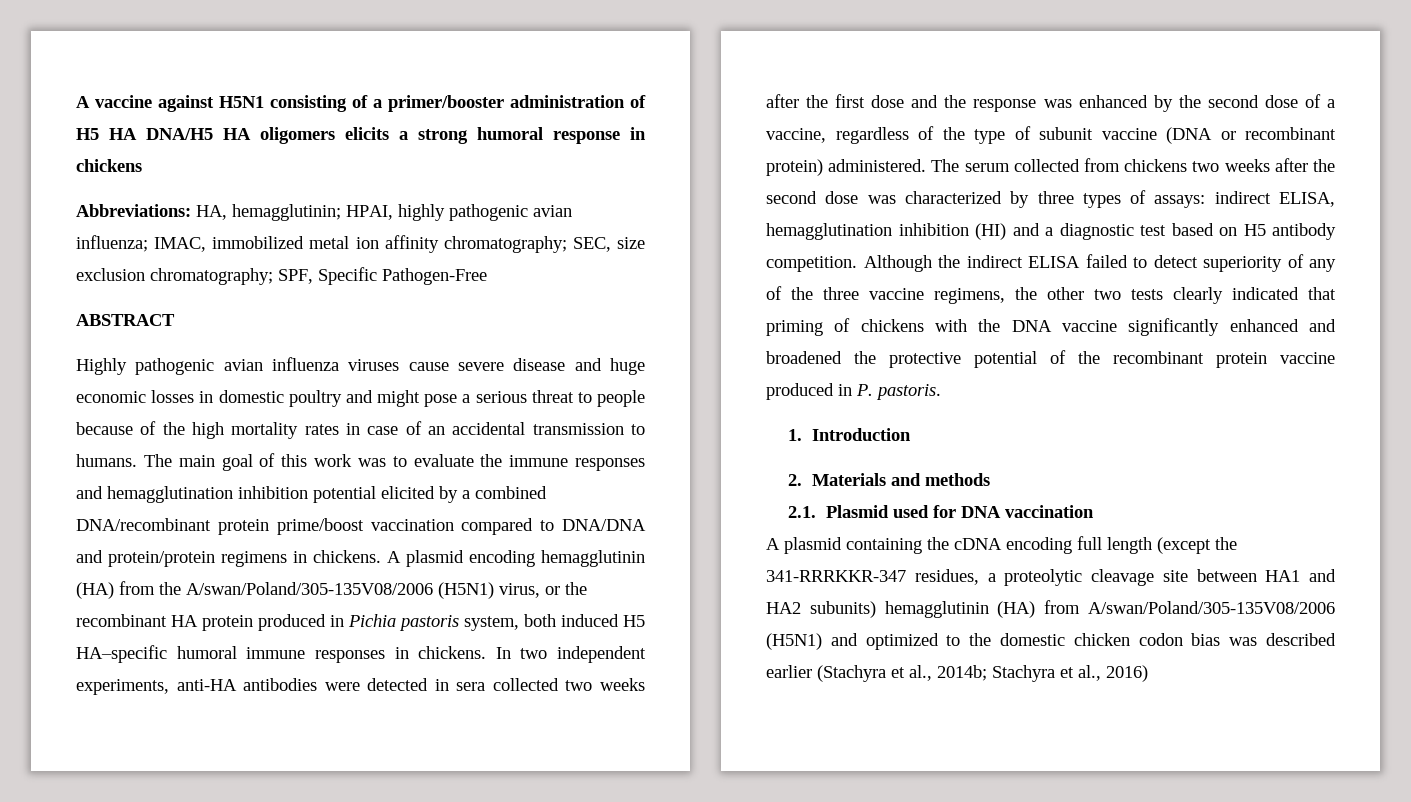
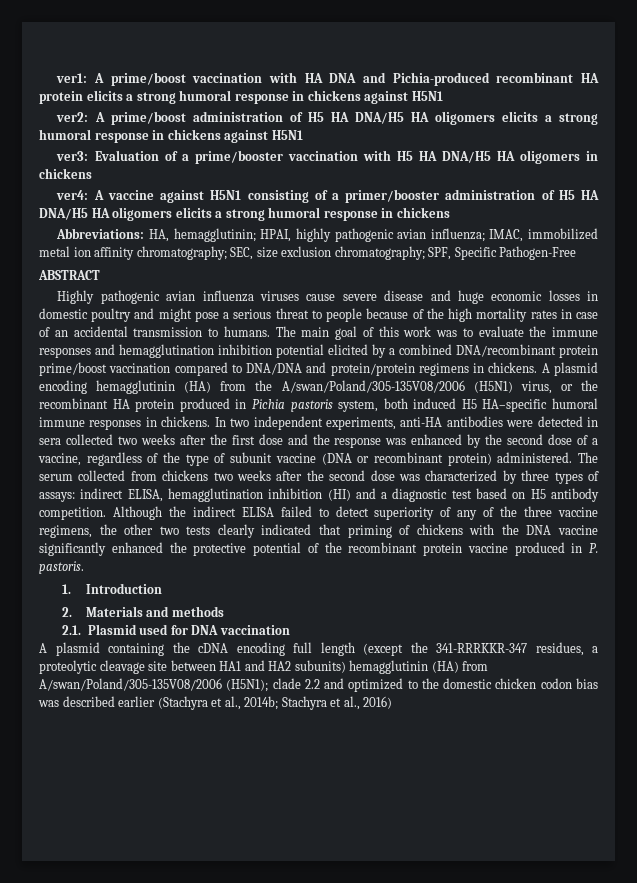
(76, 102) none -> [56,72,599,86] [39,90,443,104] [56,111,598,125] [39,129,303,143] [56,150,598,164] [39,168,92,179] [56,190,89,200] ver1: A prime/boost vaccination with HA DNA and Pichia-produced recombinant HA protein elicits a strong humoral response in chickens against H5N1 // ver2: A prime/boost administration of H5 HA DNA/H5 HA oligomers elicits a strong humoral response in chickens against H5N1 // ver3: Evaluation of a prime/booster vaccination with H5 HA DNA/H5 HA oligomers in chickens // ver4:
[1309,319,1336,332] [766,351,842,364] and broadened -> (163, 547) none
[766,633,822,650] (H5N1) -> [226,678,320,692] (H5N1); clade 2.2

